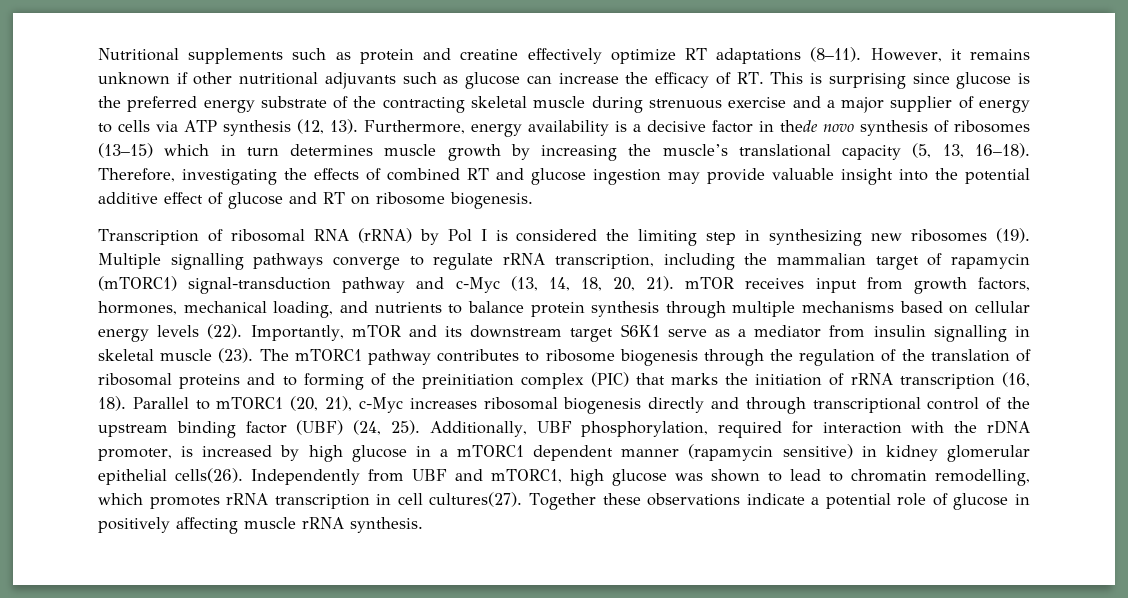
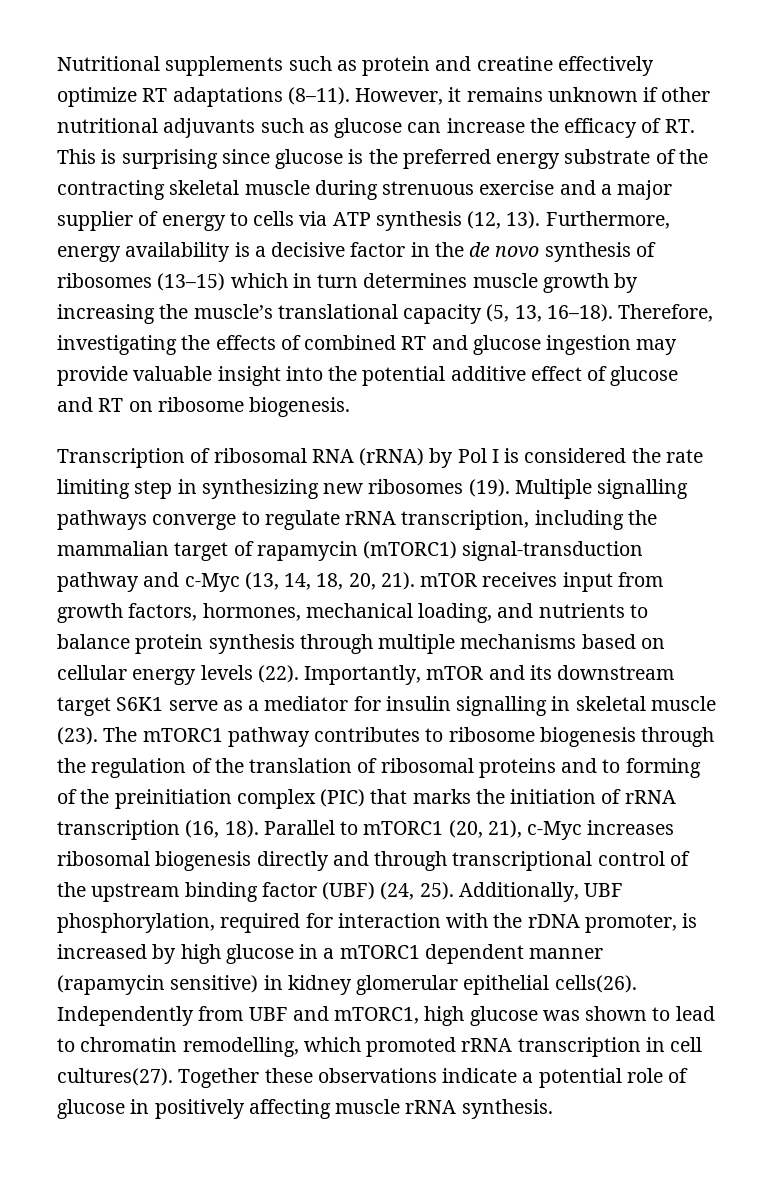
[779,120,818,132] thede -> [434,242,491,257] the de
(630, 235) none -> [665,449,703,463] rate
[829,325,866,338] from -> [353,696,381,711] for
[149,496,220,509] promotes -> [366,1037,457,1057] promoted

